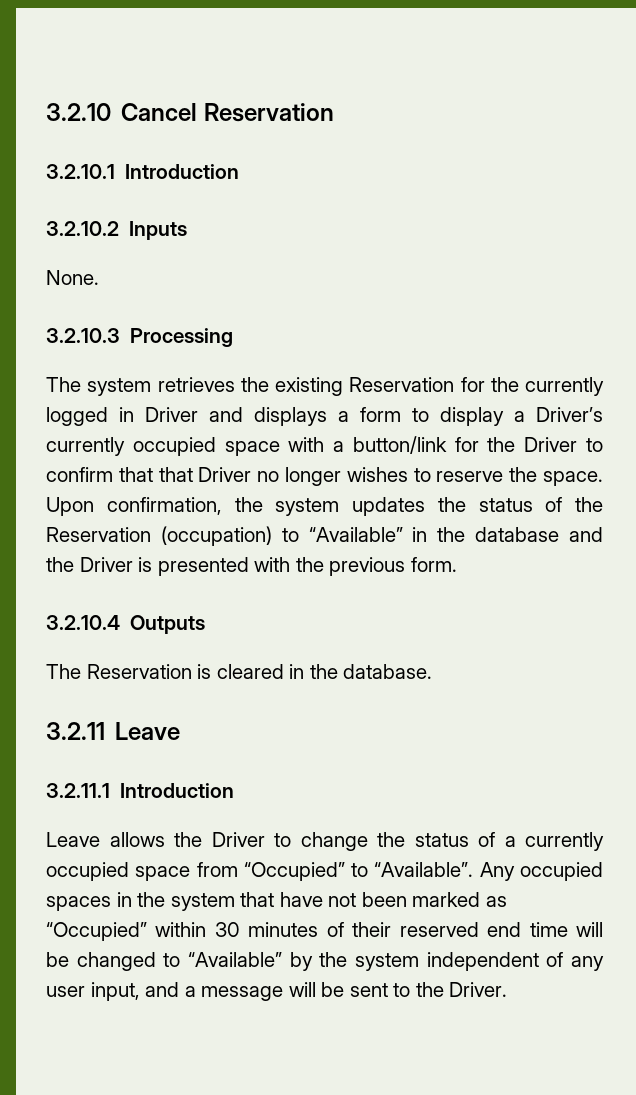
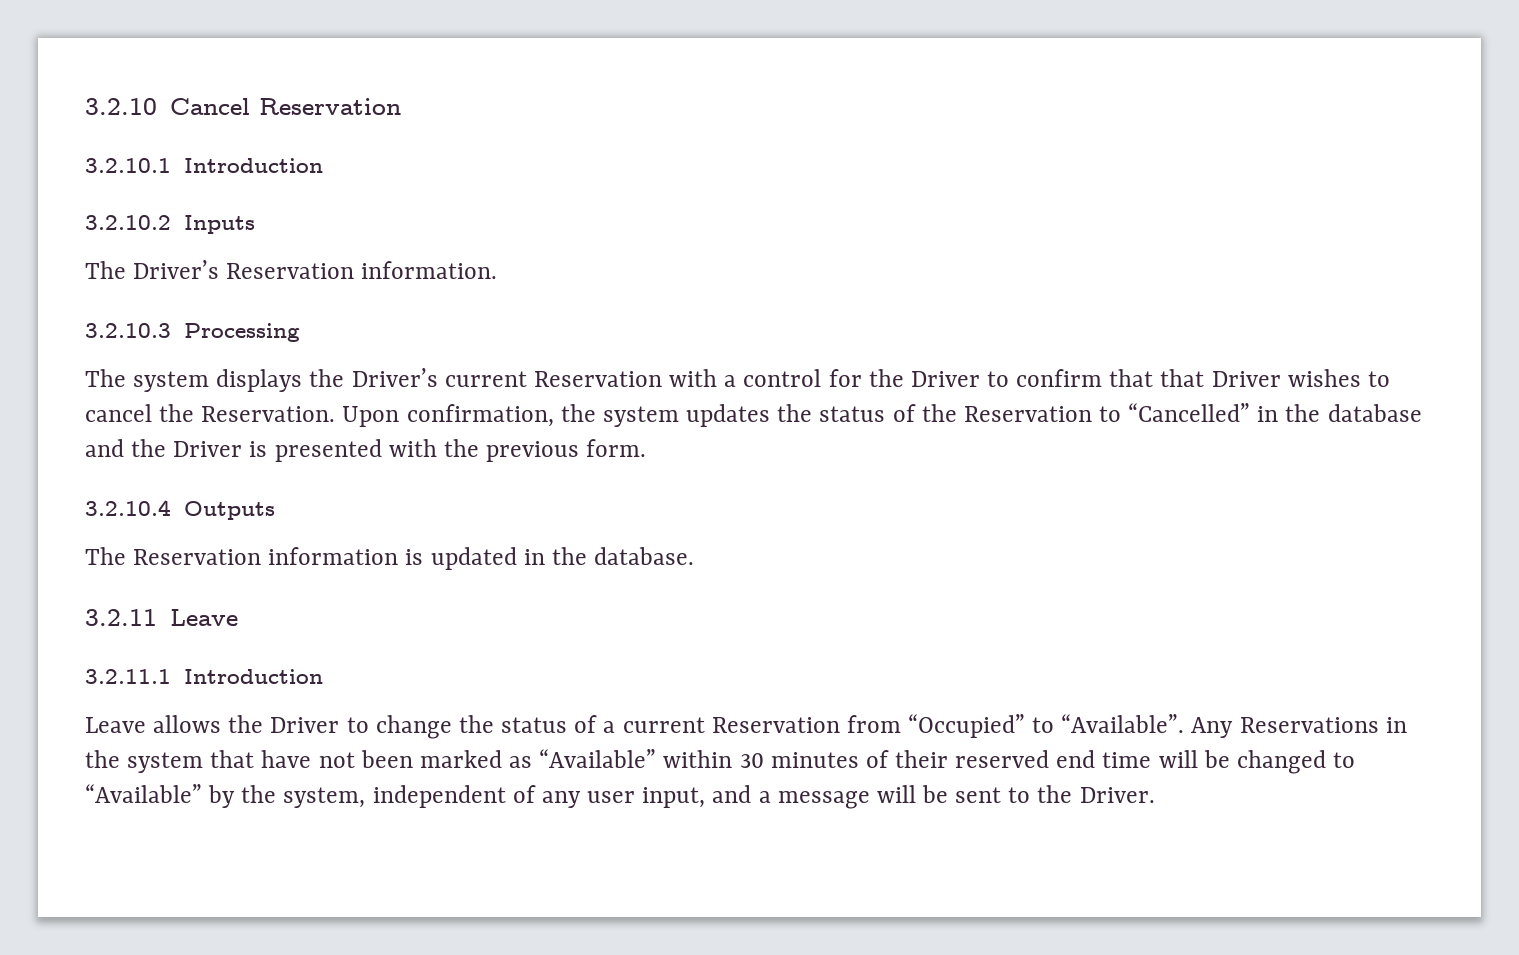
[46,270,99,285] None. -> [85,260,498,279] The Driver’s Reservation information.
[157,377,604,396] [46,407,603,426] [46,437,280,456] retrieves the existing Reservation for the currently logged in Driver and displays a form to display a Driver’s currently occupied space -> [216,368,662,392] displays the Driver’s current Reservation
[352,436,447,454] button/link -> [743,369,822,387] control
[257,467,603,486] no longer wishes to reserve the space. -> [1287,369,1390,387] [85,404,336,422] wishes to cancel the Reservation.
[160,526,403,546] (occupation) to “Available” -> [1099,403,1251,422] to “Cancelled”
[197,664,284,679] is cleared -> [268,547,517,570] information is updated
[525,832,604,851] [46,862,191,881] currently occupied space -> [622,717,840,733] current Reservation
[520,862,603,881] [46,896,111,911] occupied spaces -> [1239,717,1379,733] Reservations
[46,922,147,941] “Occupied” -> [539,749,657,768] “Available”
[355,953,420,971] system -> [283,787,366,808] system,

